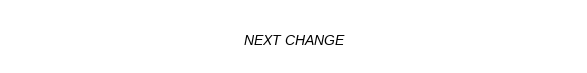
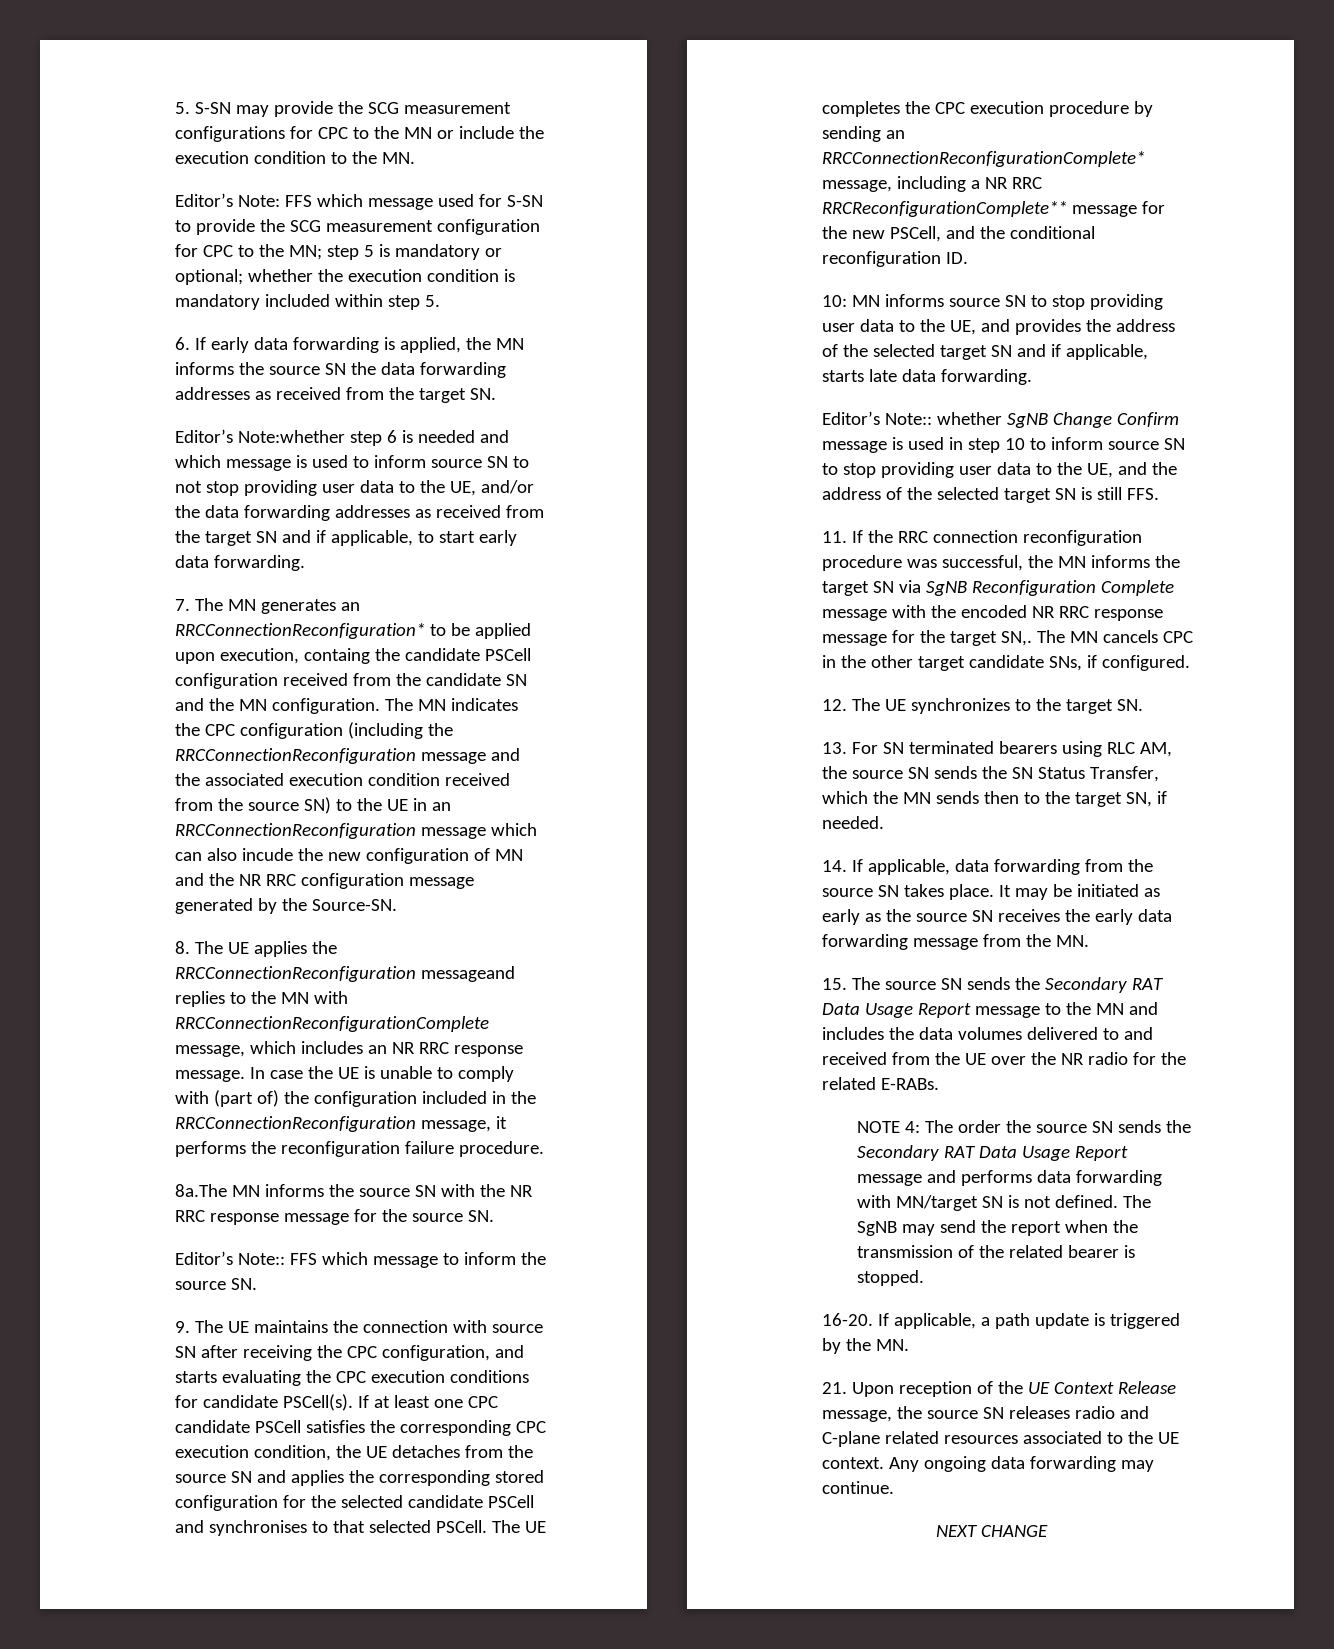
(243, 40) none -> [175,101,512,117] [175,126,545,142] [175,151,416,164] [175,193,544,210] [175,219,541,235] [175,244,503,260] [175,269,516,285] [175,294,441,310] [175,337,525,353] [175,362,507,378] [175,387,497,403] [175,429,510,446] [175,455,530,471] [175,480,535,496] [175,505,545,521] [175,530,518,546] [175,555,306,571] [175,598,361,614] [175,623,532,639] [175,648,532,664] [175,673,528,689] [175,698,519,714] [175,722,454,739] [175,748,521,764] [175,773,511,786] [175,797,452,814] [175,823,538,839] [175,848,524,864] [175,873,475,889] [175,898,398,914] [175,941,338,957] [175,966,516,982] [175,991,349,1007] [175,1016,490,1032] [175,1041,524,1057] [175,1066,515,1082] [175,1090,537,1107] [175,1116,508,1132] [175,1141,545,1157] [175,1184,534,1197] [175,1209,495,1225] [175,1251,547,1268] [175,1278,258,1290] [175,1320,544,1333] [175,1345,525,1361] [175,1370,530,1386] [175,1394,499,1411] [175,1420,547,1436] [175,1445,534,1461] [175,1470,545,1486] [175,1495,535,1511] [175,1520,547,1536] [822,101,1154,117] [822,126,906,142] [822,151,1146,167] [822,176,1043,192] [822,201,1166,217] [822,226,1096,242] [822,251,969,267] [822,294,1164,310] [822,319,1176,335] [822,344,1149,360] [822,369,1033,385] [822,411,1180,428] [822,437,1186,453] [822,462,1178,478] [822,487,1160,503] [822,530,1143,546] [822,555,1181,571] [822,580,1175,596] [822,605,1164,621] [822,630,1194,646] [822,655,1191,671] [822,698,1144,714] [822,741,1173,757] [822,766,1160,782] [822,791,1168,807] [822,816,885,829] [822,859,1154,875] [822,884,1161,900] [822,909,1173,925] [822,934,1090,950] [822,977,1165,993] [822,1002,1159,1018] [822,1027,1154,1040] [822,1052,1187,1065] [822,1077,940,1090] [856,1120,1191,1133] [856,1145,1128,1161] [856,1170,1162,1186] [856,1195,1151,1211] [856,1220,1138,1236] [856,1245,1135,1258] [856,1270,924,1286] [822,1313,1181,1329] [822,1338,910,1354] [822,1381,1177,1397] [822,1406,1150,1422] [822,1431,1180,1447] [822,1456,1155,1472] [822,1481,895,1494] 5. S-SN may provide the SCG measurement configurations for CPC to the MN or include the execution condition to the MN. // Editor’s Note: FFS which message used for S-SN to provide the SCG measurement configuration for CPC to the MN; step 5 is mandatory or optional; whether the execution condition is mandatory included within step 5. // 6. If early data forwarding is applied, the MN informs the source SN the data forwarding addresses as received from the target SN. // Editor’s Note:whether step 6 is needed and which message is used to inform source SN to not stop providing user data to the UE, and/or the data forwarding addresses as received from the target SN and if applicable, to start early data forwarding. // 7. The MN generates an RRCConnectionReconfiguration* to be applied upon execution, containg the candidate PSCell configuration received from the candidate SN and the MN configuration. The MN indicates the CPC configuration (including the RRCConnectionReconfiguration message and the associated execution condition received from the source SN) to the UE in an RRCConnectionReconfiguration message which can also incude the new configuration of MN and the NR RRC configuration message generated by the Source-SN. // 8. The UE applies the RRCConnectionReconfiguration messageand replies to the MN with RRCConnectionReconfigurationComplete message, which includes an NR RRC response message. In case the UE is unable to comply with (part of) the configuration included in the RRCConnectionReconfiguration message, it performs the reconfiguration failure procedure. // 8a.The MN informs the source SN with the NR RRC response message for the source SN. // Editor’s Note:: FFS which message to inform the source SN. // 9. The UE maintains the connection with source SN after receiving the CPC configuration, and starts evaluating the CPC execution conditions for candidate PSCell(s). If at least one CPC candidate PSCell satisfies the corresponding CPC execution condition, the UE detaches from the source SN and applies the corresponding stored configuration for the selected candidate PSCell and synchronises to that selected PSCell. The UE completes the CPC execution procedure by sending an RRCConnectionReconfigurationComplete* message, including a NR RRC RRCReconfigurationComplete** message for the new PSCell, and the conditional reconfiguration ID. // 10: MN informs source SN to stop providing user data to the UE, and provides the address of the selected target SN and if applicable, starts late data forwarding. // Editor’s Note:: whether SgNB Change Confirm message is used in step 10 to inform source SN to stop providing user data to the UE, and the address of the selected target SN is still FFS. // 11. If the RRC connection reconfiguration procedure was successful, the MN informs the target SN via SgNB Reconfiguration Complete message with the encoded NR RRC response message for the target SN,. The MN cancels CPC in the other target candidate SNs, if configured. // 12. The UE synchronizes to the target SN. // 13. For SN terminated bearers using RLC AM, the source SN sends the SN Status Transfer, which the MN sends then to the target SN, if needed. // 14. If applicable, data forwarding from the source SN takes place. It may be initiated as early as the source SN receives the early data forwarding message from the MN. // 15. The source SN sends the Secondary RAT Data Usage Report message to the MN and includes the data volumes delivered to and received from the UE over the NR radio for the related E-RABs. // NOTE 4: The order the source SN sends the Secondary RAT Data Usage Report message and performs data forwarding with MN/target SN is not defined. The SgNB may send the report when the transmission of the related bearer is stopped. // 16-20. If applicable, a path update is triggered by the MN. // 21. Upon reception of the UE Context Release message, the source SN releases radio and C-plane related resources associated to the UE context. Any ongoing data forwarding may continue. //

